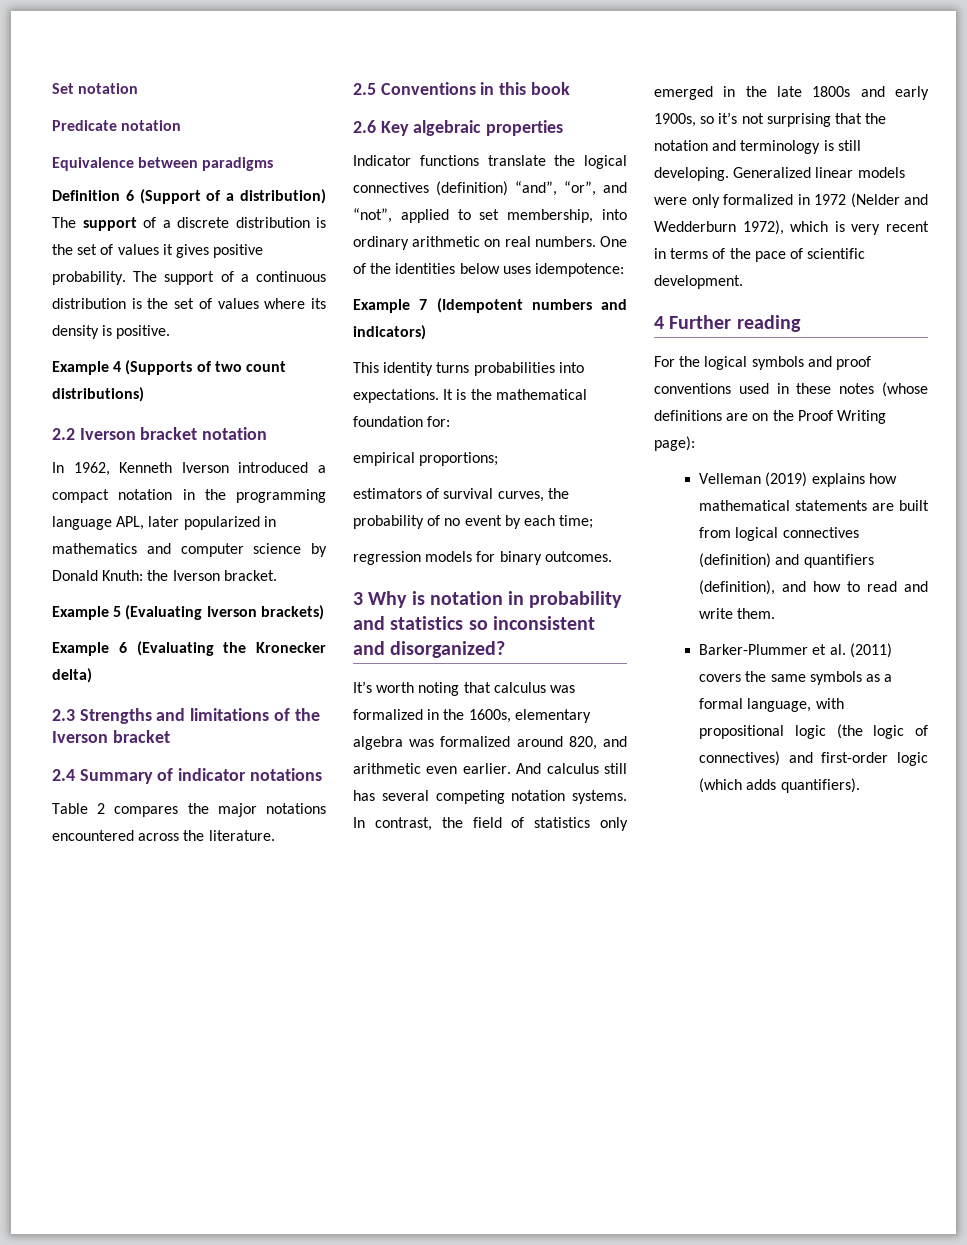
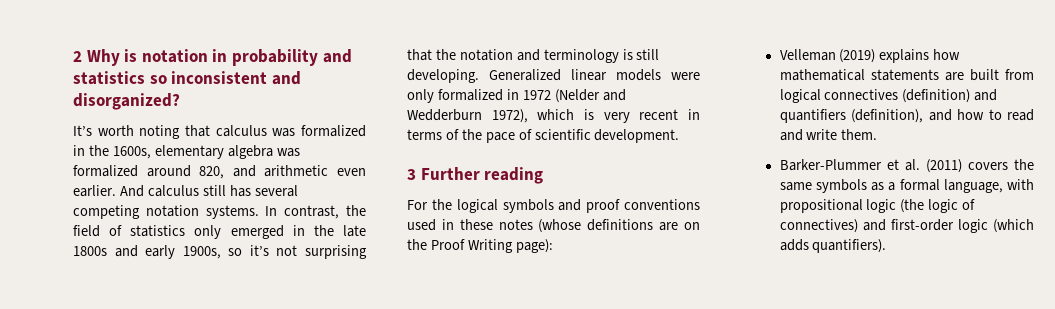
[52,83,139,94] [52,120,182,131] [52,157,274,171] [52,189,326,204] [52,217,326,231] [52,244,264,258] [52,271,326,285] [52,298,326,309] [52,325,171,339] [52,360,286,375] [52,387,144,402] [52,427,268,440] [52,462,326,476] [52,489,326,503] [52,516,276,530] [52,543,327,557] [52,570,277,581] [52,605,324,620] [52,641,326,656] [52,668,92,683] [52,708,320,724] [52,730,170,743] [52,768,322,784] [52,803,326,817] [52,830,275,841] [353,82,570,95] [353,120,564,136] [353,155,627,169] [353,181,627,196] [353,208,627,223] [353,236,627,250] [353,263,624,277] [353,298,627,313] [353,325,426,340] [353,362,584,376] [353,389,587,403] [353,416,451,427] [353,452,499,466] [353,488,569,502] [353,515,594,529] [353,551,612,565] [353,592,363,605] Set notation // Predicate notation // Equivalence between paradigms // Definition 6 (Support of a distribution) The support of a discrete distribution is the set of values it gives positive probability. The support of a continuous distribution is the set of values where its density is positive. // Example 4 (Supports of two count distributions) // 2.2 Iverson bracket notation // In 1962, Kenneth Iverson introduced a compact notation in the programming language APL, later popularized in mathematics and computer science by Donald Knuth: the Iverson bracket. // Example 5 (Evaluating Iverson brackets) // Example 6 (Evaluating the Kronecker delta) // 2.3 Strengths and limitations of the Iverson bracket // 2.4 Summary of indicator notations // Table 2 compares the major notations encountered across the literature. // 2.5 Conventions in this book // 2.6 Key algebraic properties // Indicator functions translate the logical connectives (definition) “and”, “or”, and “not”, applied to set membership, into ordinary arithmetic on real numbers. One of the identities below uses idempotence: // Example 7 (Idempotent numbers and indicators) // This identity turns probabilities into expectations. It is the mathematical foundation for: // empirical proportions; // estimators of survival curves, the probability of no event by each time; // regression models for binary outcomes. // 3 -> [73,51,82,62] 2
[654,316,664,329] 4 -> [407,169,416,180] 3

